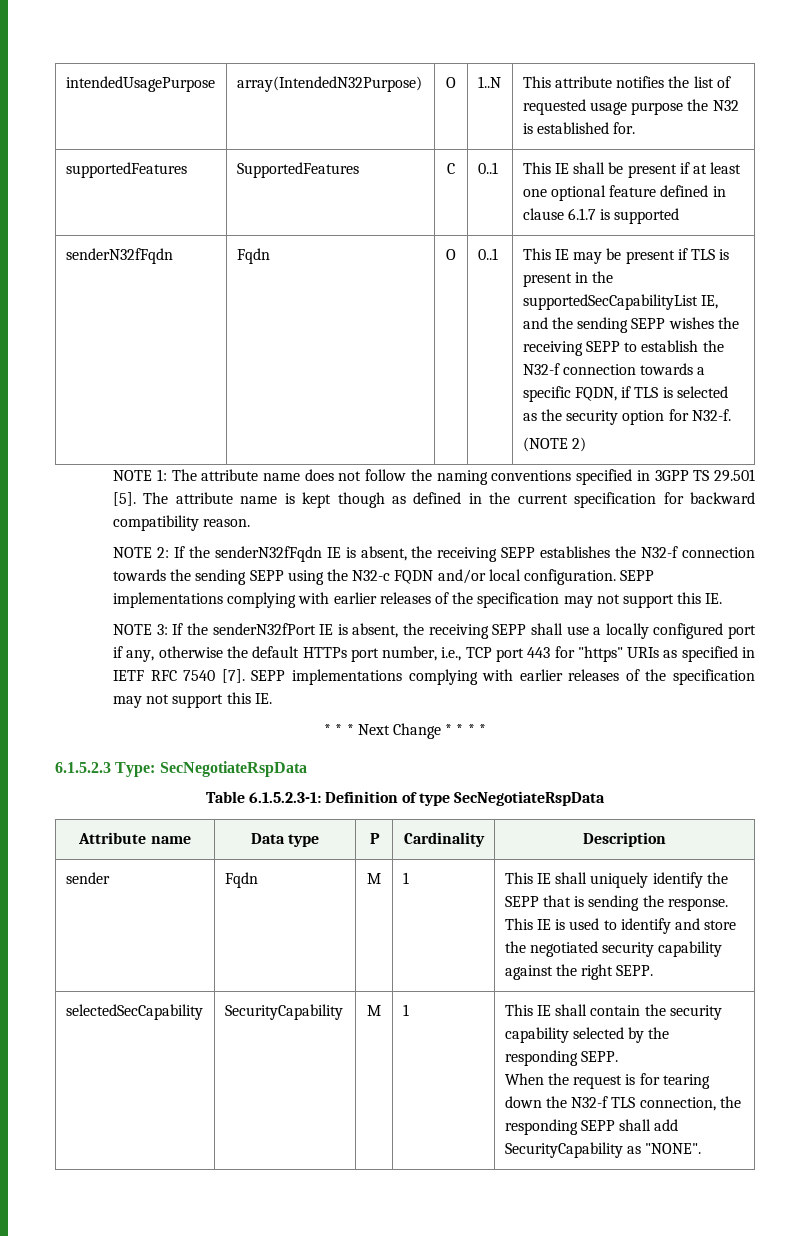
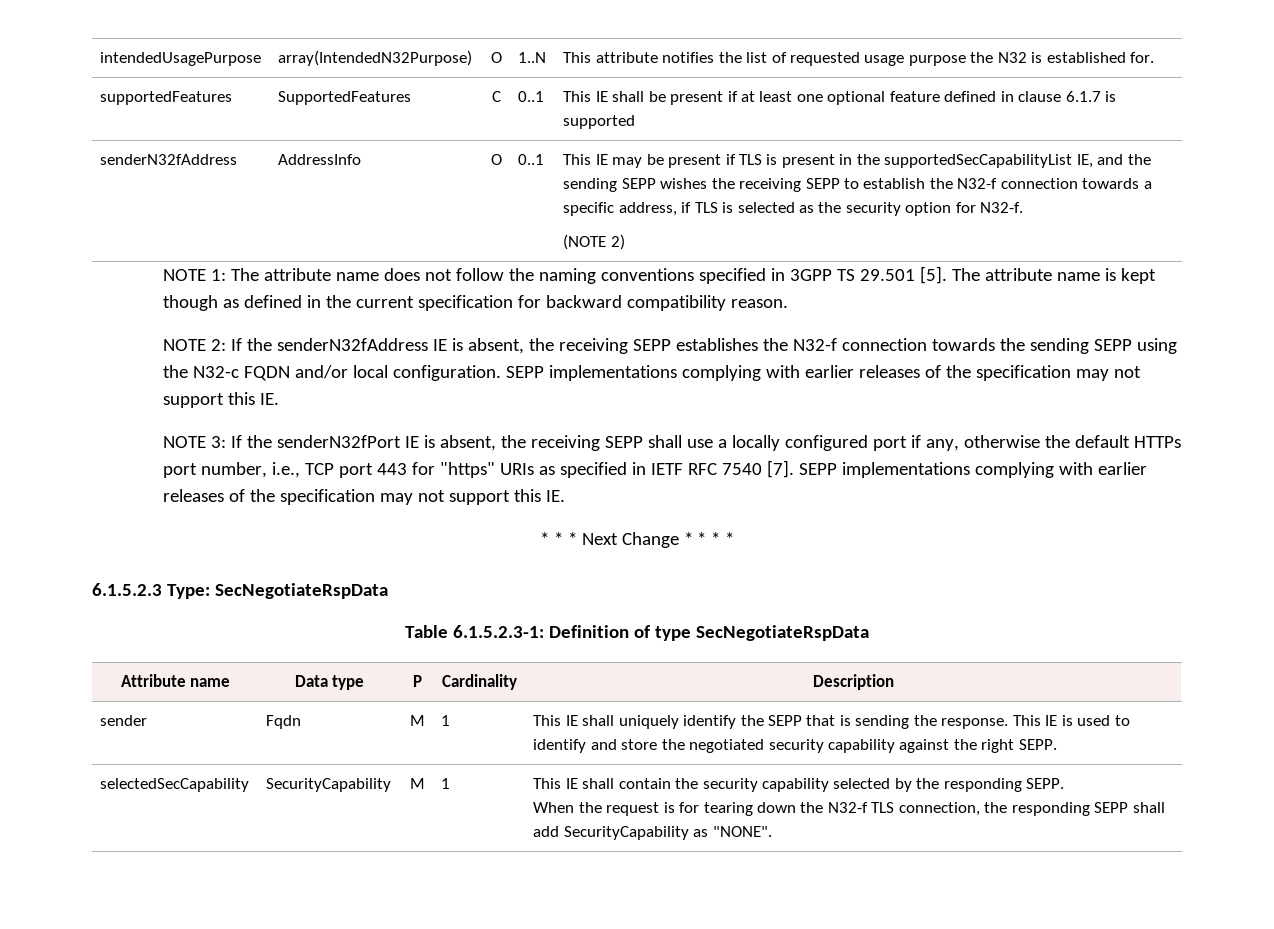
[65,248,173,264] [236,248,270,264] senderN32fFqdn | Fqdn -> [100,154,238,165] [278,154,362,165] senderN32fAddress | AddressInfo
[575,387,618,401] FQDN, -> [618,202,677,216] address,
[214,546,322,562] senderN32fFqdn -> [277,338,429,351] senderN32fAddress

